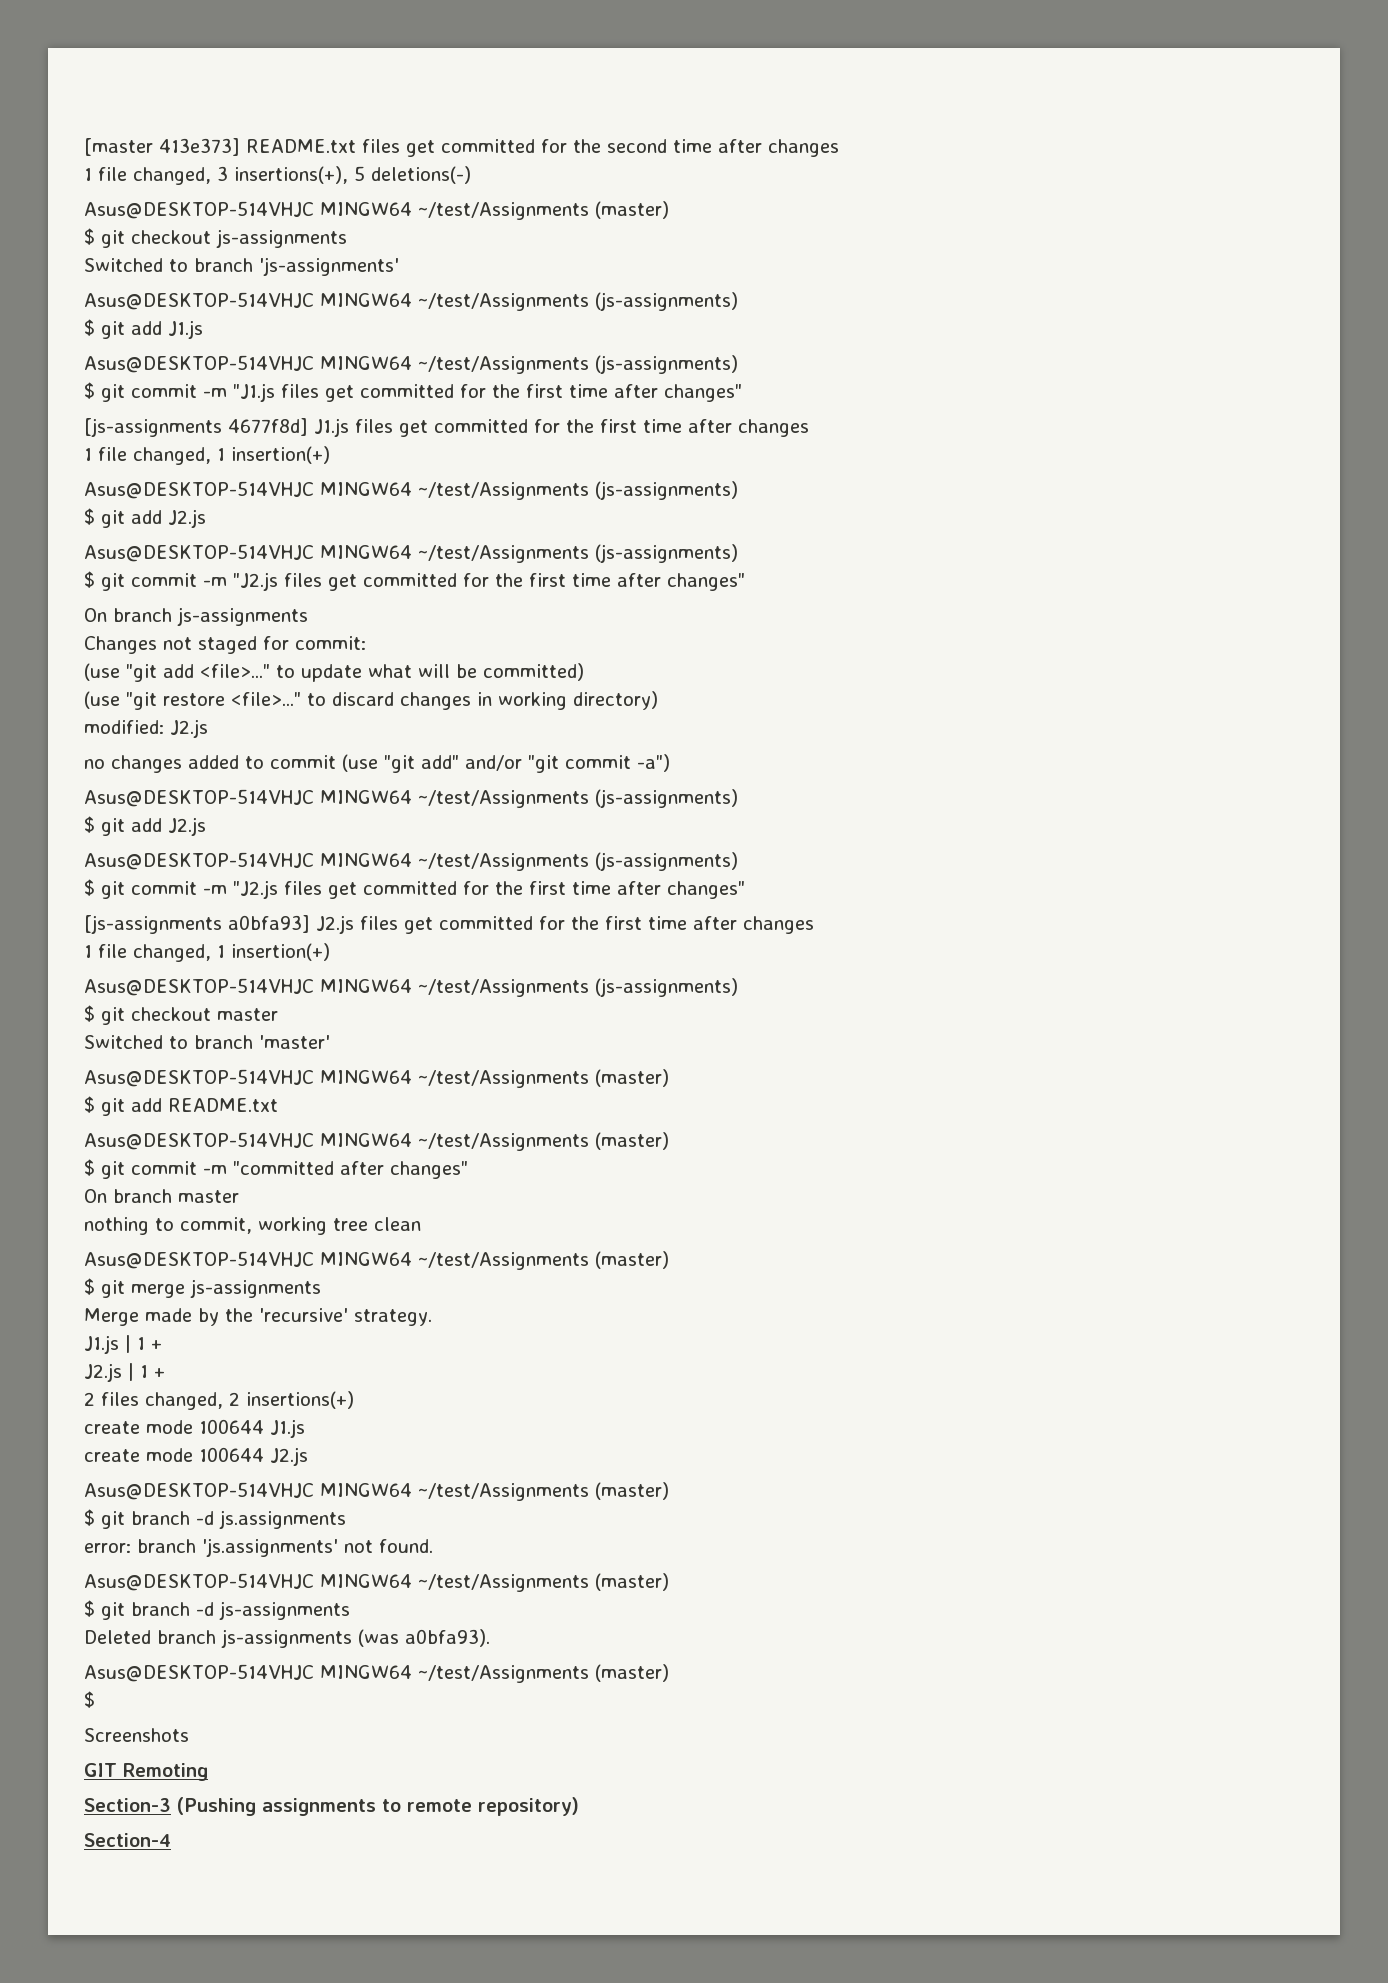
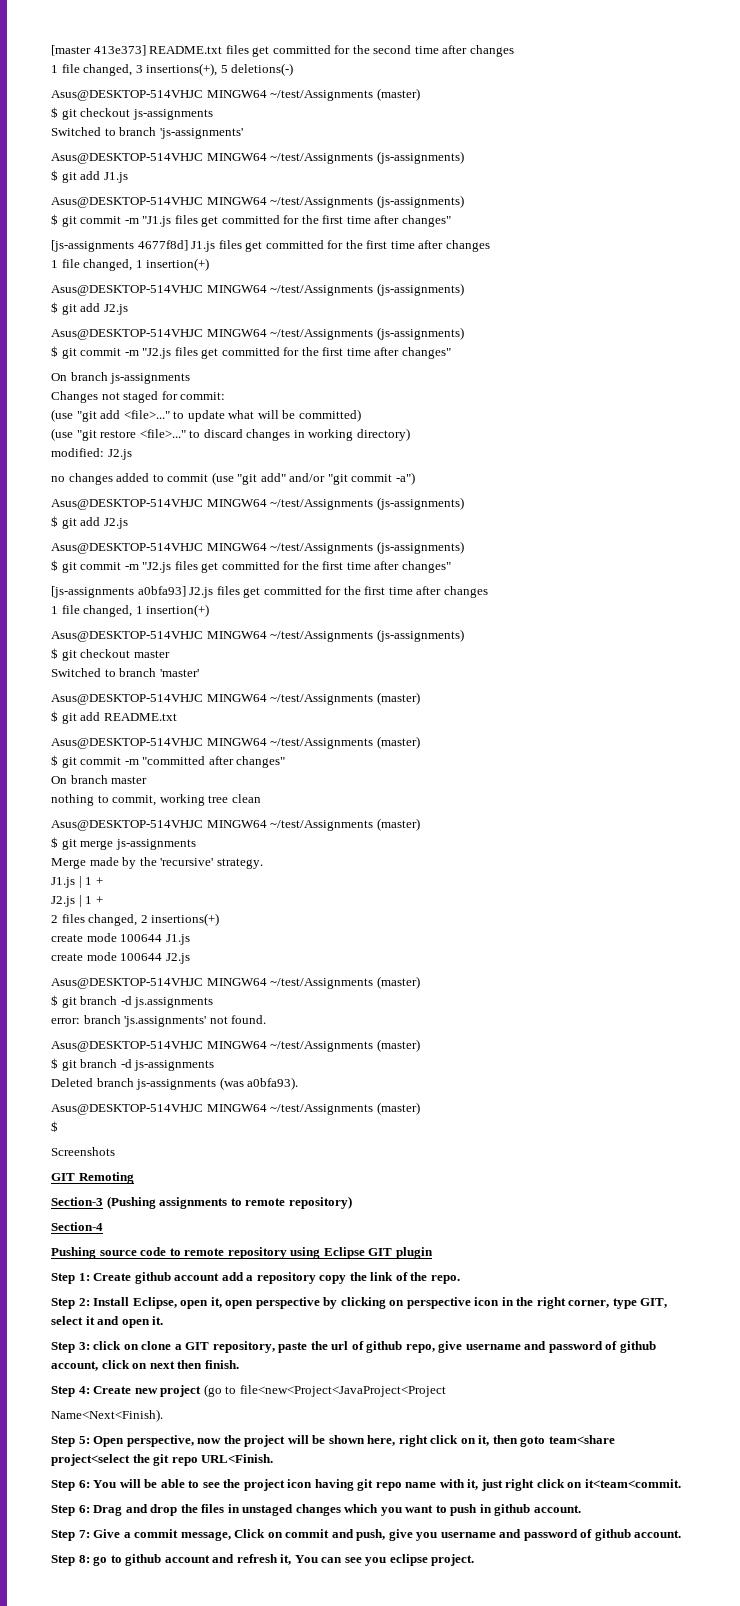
(171, 1840) none -> [51,1247,433,1259] [51,1272,460,1284] [51,1297,668,1309] [51,1316,164,1328] [51,1341,656,1353] [51,1360,239,1371] [51,1384,446,1397] [51,1409,163,1422] [51,1435,615,1447] [51,1454,274,1466] [51,1479,681,1491] [51,1504,581,1516] [51,1529,682,1541] [51,1554,475,1566] // Pushing source code to remote repository using Eclipse GIT plugin // Step 1: Create github account add a repository copy the link of the repo. // Step 2: Install Eclipse, open it, open perspective by clicking on perspective icon in the right corner, type GIT, select it and open it. // Step 3: click on clone a GIT repository, paste the url of github repo, give username and password of github account, click on next then finish. // Step 4: Create new project (go to file<new<Project<JavaProject<Project // Name<Next<Finish). // Step 5: Open perspective, now the project will be shown here, right click on it, then goto team<share project<select the git repo URL<Finish. // Step 6: You will be able to see the project icon having git repo name with it, just right click on it<team<commit. // Step 6: Drag and drop the files in unstaged changes which you want to push in github account. // Step 7: Give a commit message, Click on commit and push, give you username and password of github account. // Step 8: go to github account and refresh it, You can see you eclipse project.

